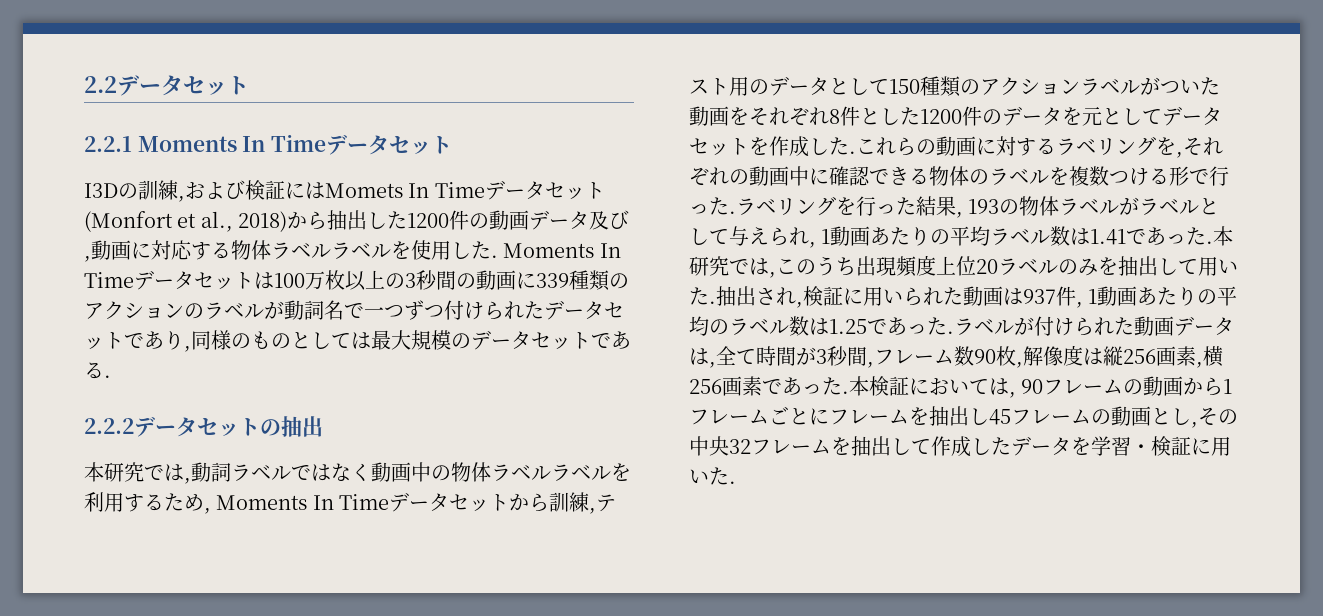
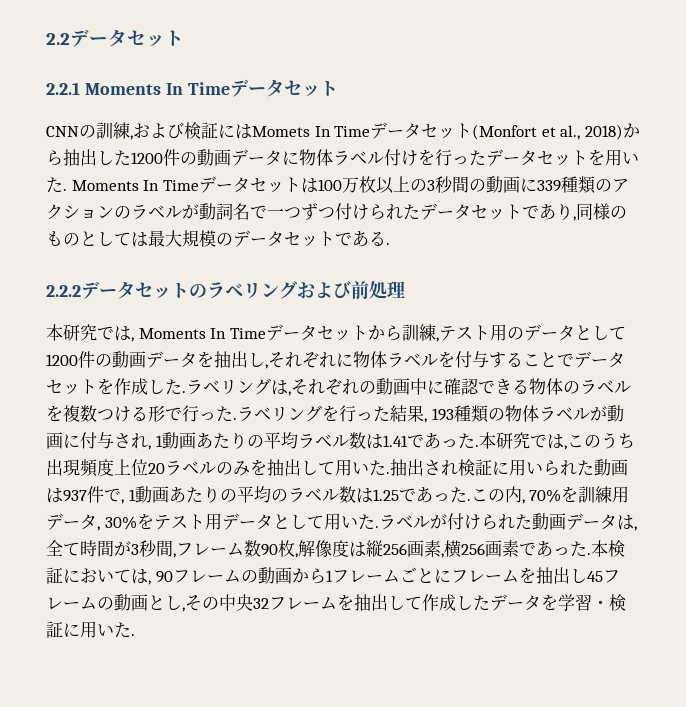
[84,183,118,198] I3D -> [46,126,79,137] CNN
[589,210,630,230] [84,240,471,262] 及び,動画に対応する物体ラベルラベルを使用し -> [282,149,639,166] に物体ラベル付けを行ったデータセットを用い
[281,416,323,437] [84,462,631,484] [84,492,204,512] 抽出 // 本研究では,動詞ラベルではなく動画中の物体ラベルラベルを利用するため -> [207,281,405,299] [46,324,131,341] ラベリングおよび前処理 // 本研究では
[889,76,1220,97] [689,106,1162,126] 150種類のアクションラベルがついた動画をそれぞれ8件とした1200件のデータを元として -> [46,351,574,369] 1200件の動画データを抽出し,それぞれに物体ラベルを付与することで
[856,136,1176,156] これらの動画に対するラベリングを -> [186,378,288,395] ラベリングは
(1000, 206) none -> [453,405,489,423] 種類
[1139,198,1220,215] [689,226,789,246] ラベルとして与えら -> [606,405,624,422] [46,432,131,449] 動画に付与さ
[796,302,803,308] , -> (458, 468) none
(1076, 296) none -> [104,488,121,502] で
(954, 332) none -> [470,486,630,504] [46,513,379,531] この内, 70%を訓練用データ, 30%をテスト用データとして用いた.

